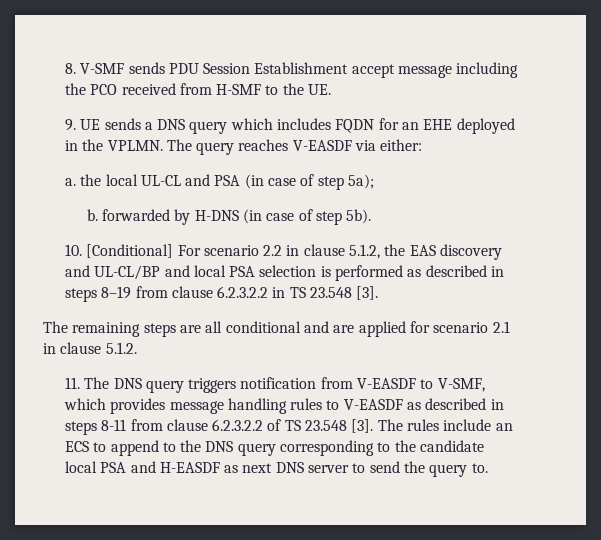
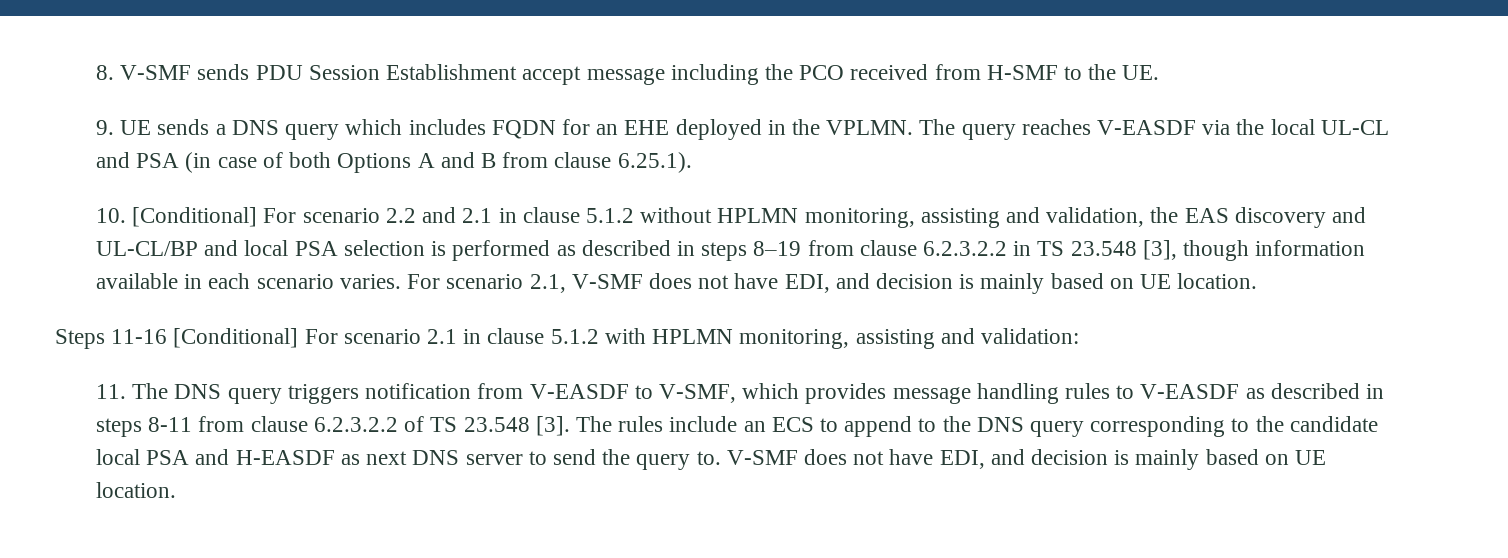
[380,139,423,151] [64,178,76,186] either: // a. -> (1231, 127) none
[317,174,375,190] [86,209,372,225] step 5a); // b. forwarded by H-DNS (in case of step 5b). -> [289,152,692,173] both Options A and B from clause 6.25.1).
[286,244,381,259] in clause 5.1.2, -> [422,207,1145,228] and 2.1 in clause 5.1.2 without HPLMN monitoring, assisting and validation,
[356,286,379,300] [43,321,510,337] [43,342,137,354] [3]. // The remaining steps are all conditional and are applied for scenario 2.1 in clause 5.1.2. -> [1142,240,1366,261] [96,273,1258,294] [55,328,1079,349] [3], though information available in each scenario varies. For scenario 2.1, V-SMF does not have EDI, and decision is mainly based on UE location. // Steps 11-16 [Conditional] For scenario 2.1 in clause 5.1.2 with HPLMN monitoring, assisting and validation:
(488, 468) none -> [726,449,1327,470] [96,482,177,498] V-SMF does not have EDI, and decision is mainly based on UE location.

